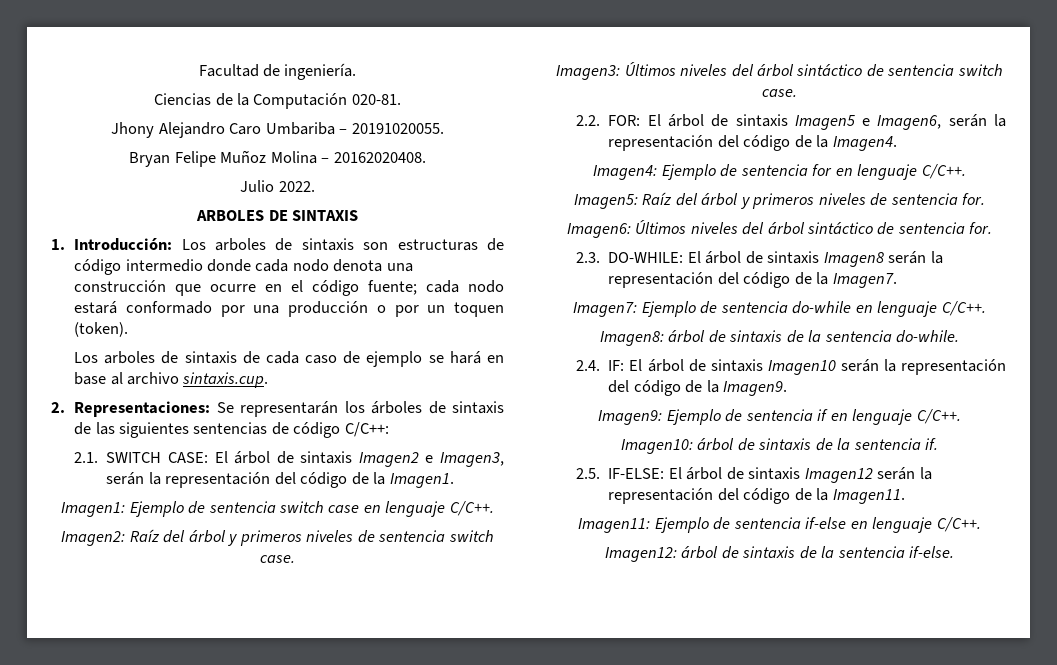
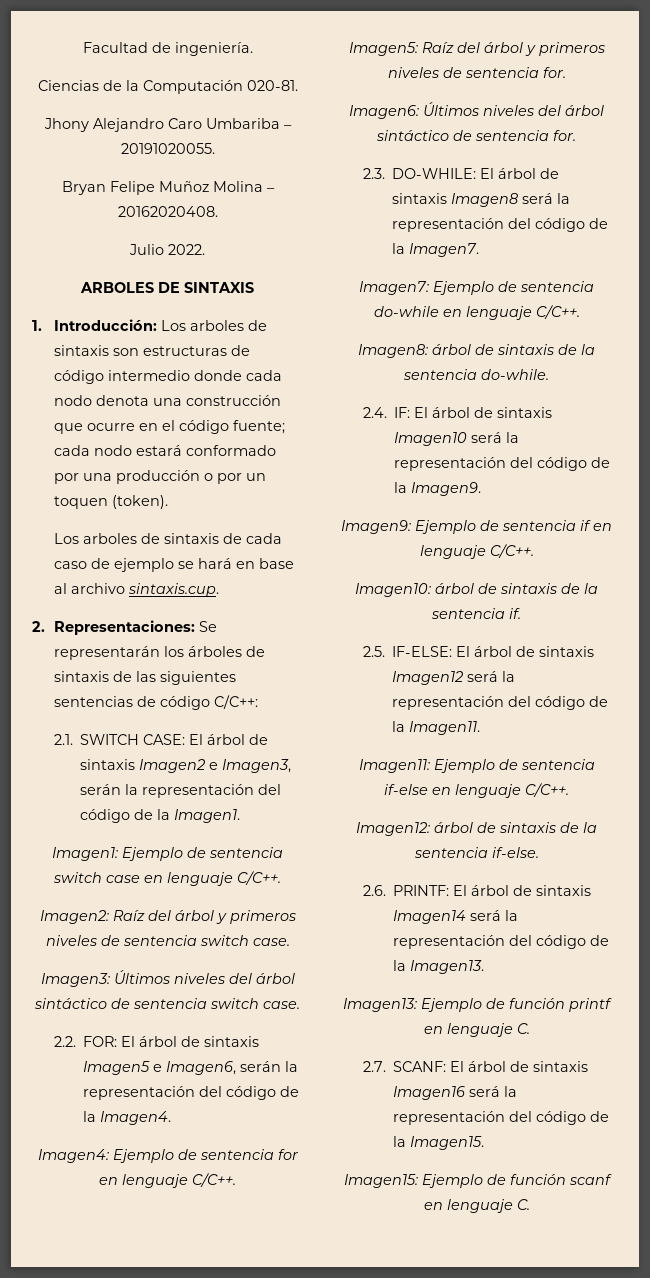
[888,251,927,264] serán -> [521,193,553,204] será
[840,359,879,372] serán -> [470,432,502,443] será
[877,467,916,480] serán -> [466,671,498,682] será
(955, 552) none -> [362,885,591,896] [392,910,518,924] [392,935,609,949] [392,960,484,974] [343,998,612,1012] [423,1023,530,1037] [362,1061,588,1072] [392,1086,517,1100] [392,1111,609,1125] [392,1136,484,1150] [343,1174,612,1188] [423,1199,530,1213] // 2.6. PRINTF: El árbol de sintaxis Imagen14 será la representación del código de la Imagen13. // Imagen13: Ejemplo de función printf en lenguaje C. // 2.7. SCANF: El árbol de sintaxis Imagen16 será la representación del código de la Imagen15. // Imagen15: Ejemplo de función scanf en lenguaje C.

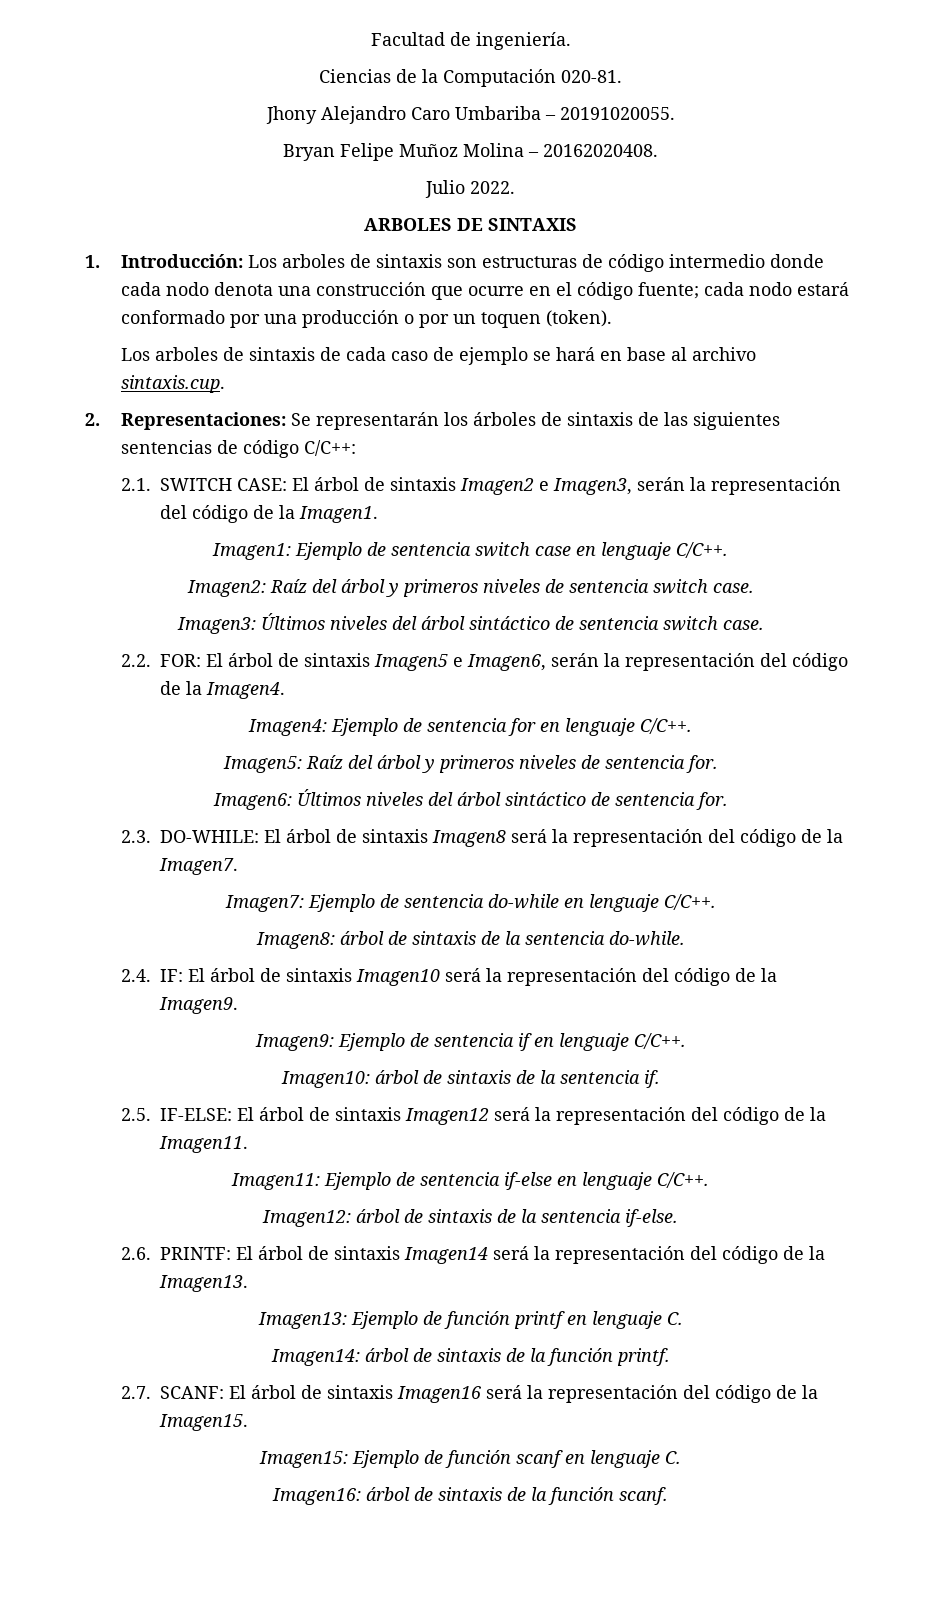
(530, 1028) none -> [270,1348,670,1366] // Imagen14: árbol de sintaxis de la función printf.
(530, 1204) none -> [272,1487,668,1505] // Imagen16: árbol de sintaxis de la función scanf.

